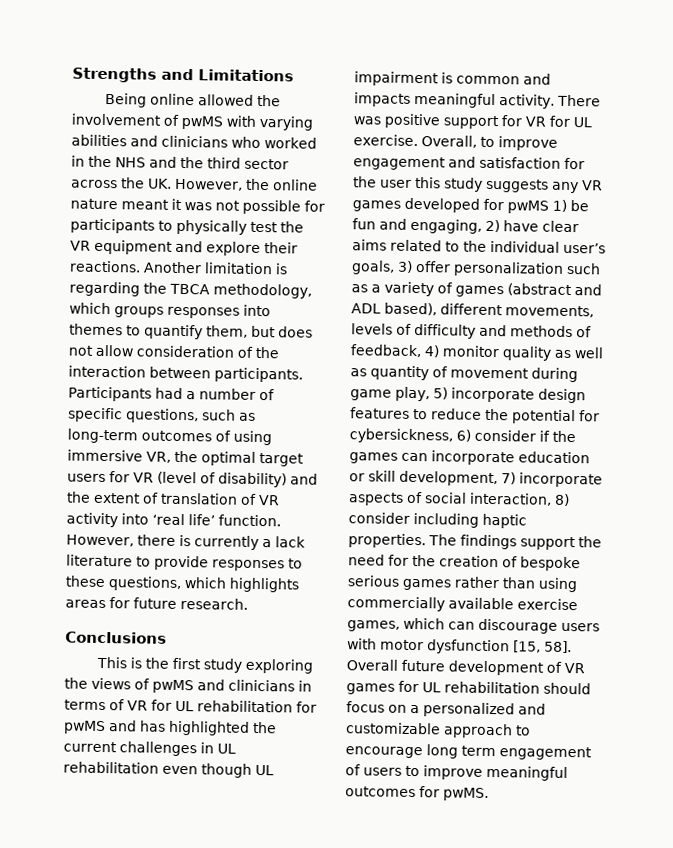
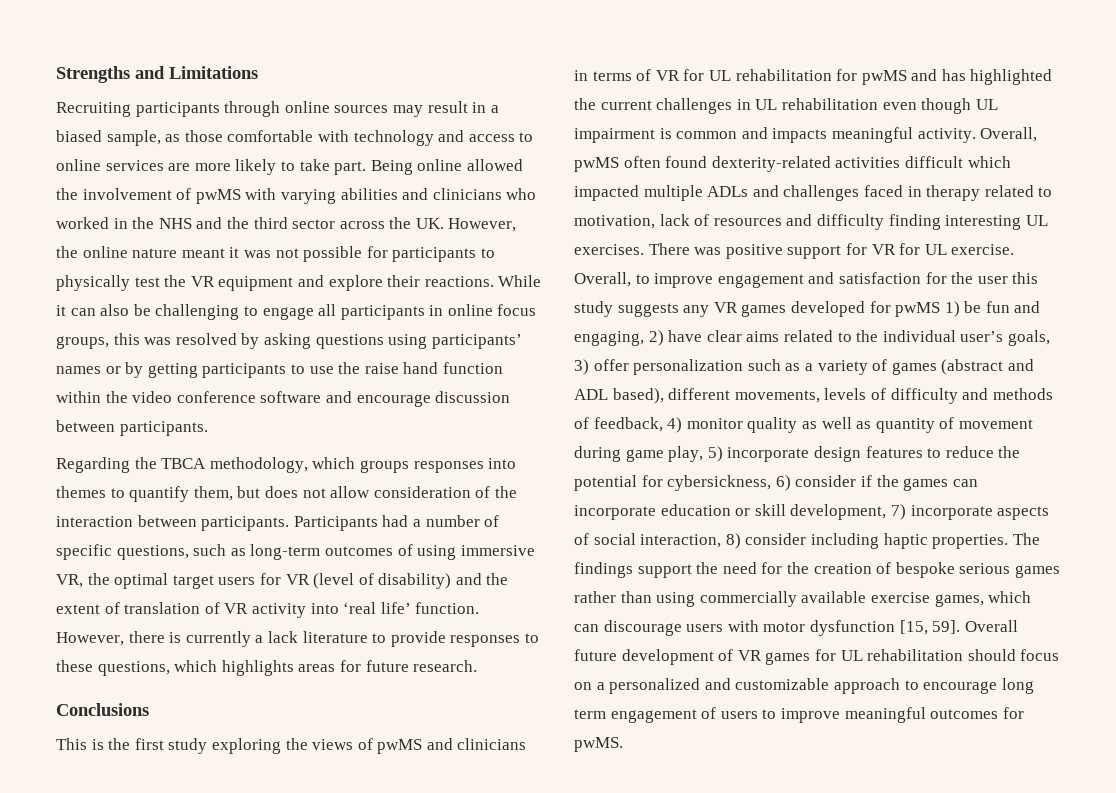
(294, 75) none -> [56,101,499,117] [56,130,534,146] [56,159,367,175] Recruiting participants through online sources may result in a biased sample, as those comfortable with technology and access to online services are more likely to take part.
[143,261,288,275] [69,281,140,297] Another limitation is regarding -> [498,275,542,287] [56,304,537,320] [56,333,522,349] [56,362,503,378] [56,391,511,407] [56,420,208,436] [56,457,130,473] While it can also be challenging to engage all participants in online focus groups, this was resolved by asking questions using participants’ names or by getting participants to use the raise hand function within the video conference software and encourage discussion between participants. // Regarding
(555, 101) none -> [980,127,1038,142] [574,156,1011,172] [574,185,1053,201] [574,214,1048,230] [574,244,644,255] Overall, pwMS often found dexterity-related activities difficult which impacted multiple ADLs and challenges faced in therapy related to motivation, lack of resources and difficulty finding interesting UL exercises.
[544,640,572,654] 58]. -> [932,620,961,634] 59].

